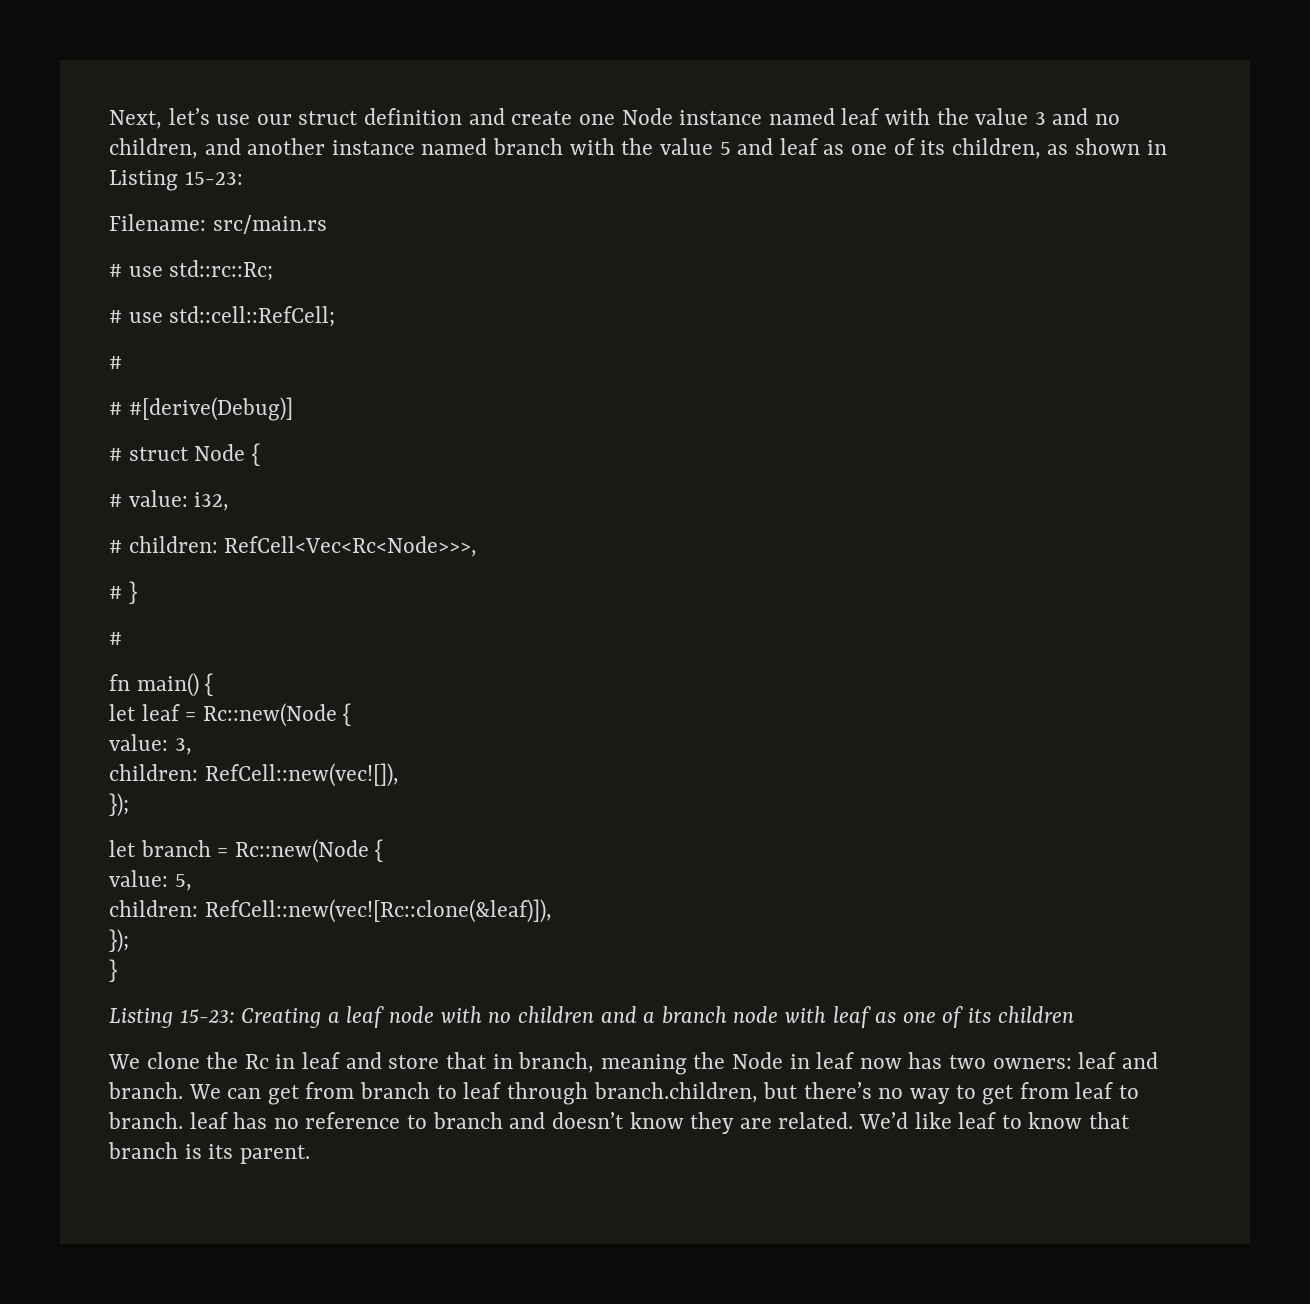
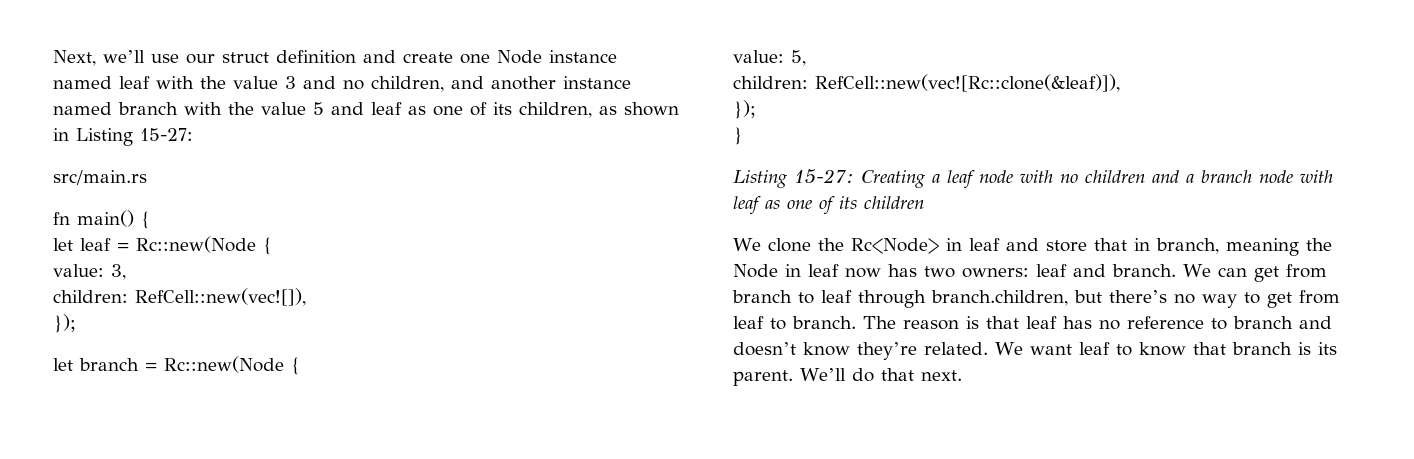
[168,108,210,125] let’s -> [103,50,145,63] we’ll
[184,171,243,185] [109,214,206,231] 15-23: // Filename: -> [140,128,193,141] 15-27: //
[109,260,274,281] [109,306,336,327] [109,356,122,369] [109,397,293,421] [109,443,260,466] [109,490,230,511] [109,536,478,557] [109,581,137,604] [109,632,122,645] // # use std::rc::Rc; // # use std::cell::RefCell; // # // # #[derive(Debug)] // # struct Node { // # value: i32, // # children: RefCell<Vec<Rc<Node>>>, // # } // # -> (147, 177) none
[179,1009,235,1023] 15-23: -> [794,169,854,184] 15-27:
[244,1054,269,1069] Rc -> [850,238,939,254] Rc<Node>
(183, 1120) none -> [863,316,1019,330] The reason is that
[690,1112,952,1134] they are related. We’d like -> [857,342,1072,360] they’re related. We want
(310, 1154) none -> [800,368,962,382] We’ll do that next.

